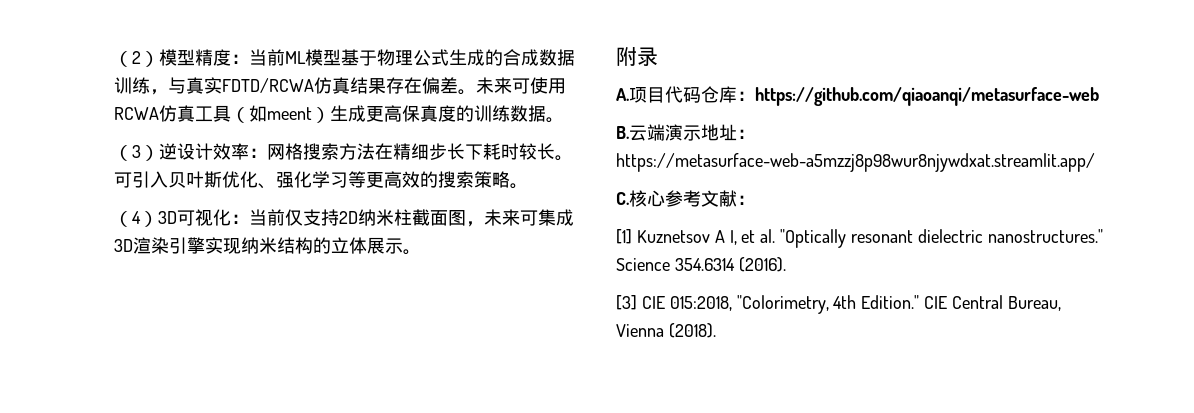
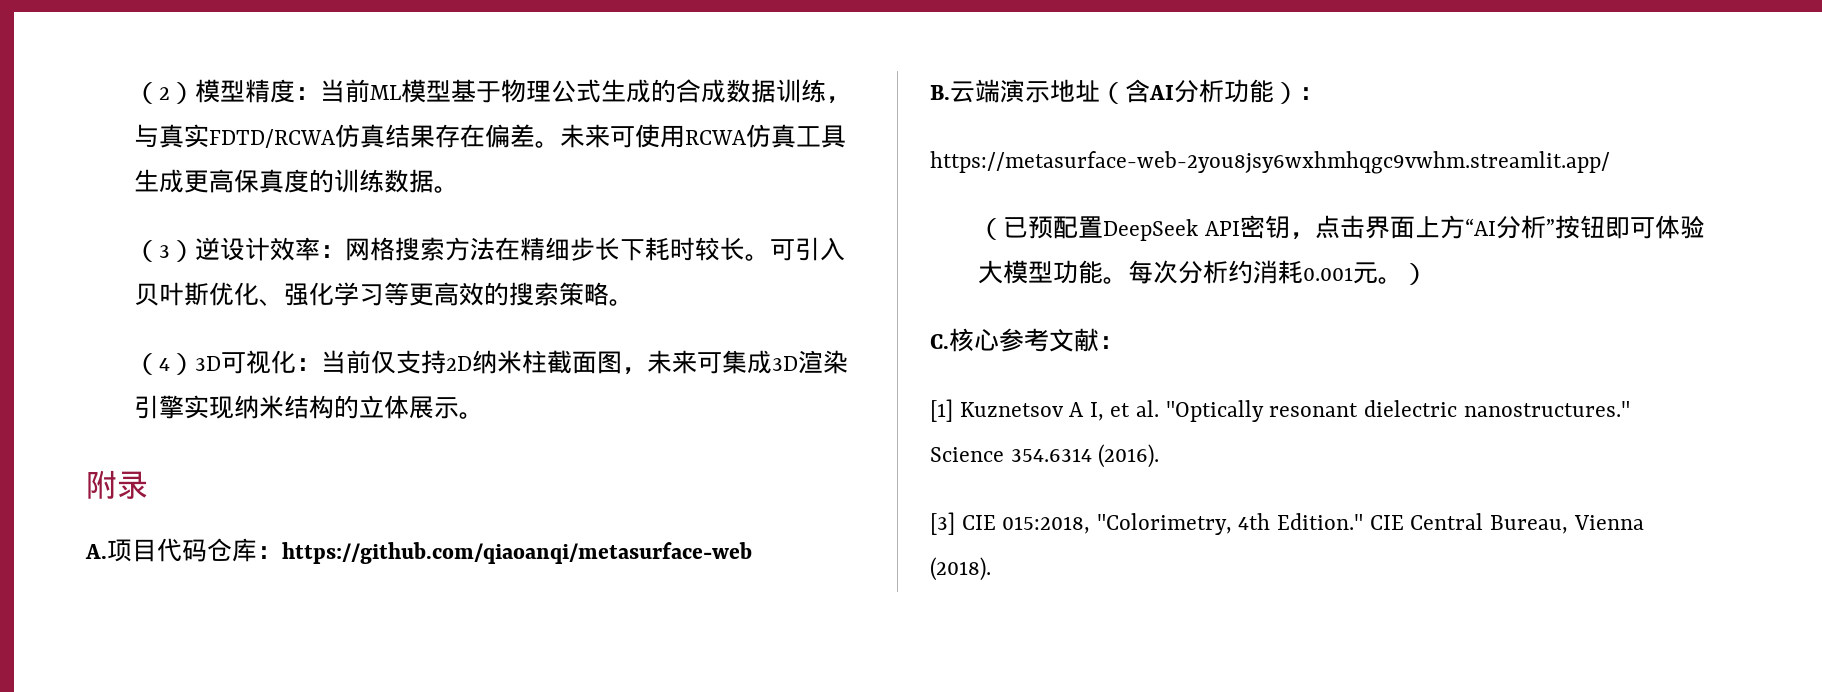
[230,105,330,123] （如meent） -> (846, 136) none
[737,129,755,139] [616,153,1095,172] ：https://metasurface-web-a5mzzj8p98wur8njywdxat.streamlit.app/ -> [1100,79,1324,104] [930,151,1610,174] [977,215,1705,241] [977,260,1428,285] （含AI分析功能）： // https://metasurface-web-2you8jsy6wxhmhqgc9vwhm.streamlit.app/ // （已预配置DeepSeek API密钥，点击界面上方“AI分析”按钮即可体验大模型功能。每次分析约消耗0.001元。）

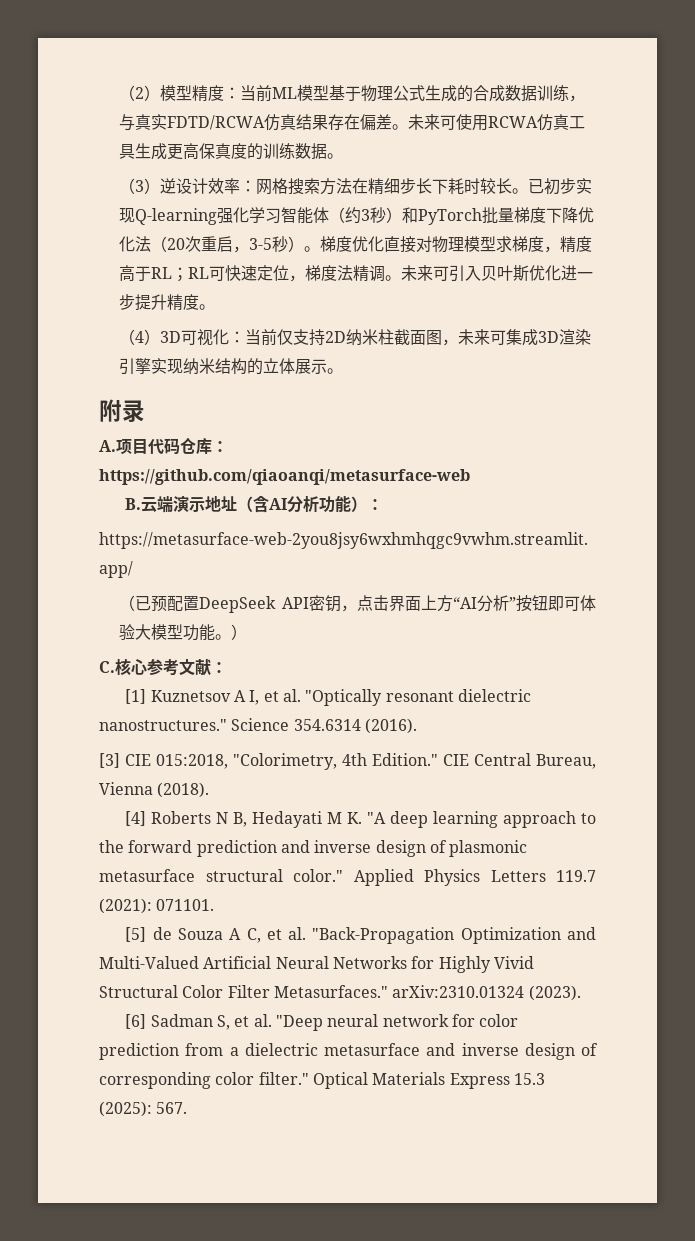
[769,237,845,261] [133,282,609,306] 可引入贝叶斯优化、强化学习等更高效的搜索策略 -> [528,178,593,195] [119,207,595,225] [119,236,593,253] [119,265,594,282] [119,294,200,311] 已初步实现Q-learning强化学习智能体（约3秒）和PyTorch批量梯度下降优化法（20次重启，3-5秒）。梯度优化直接对物理模型求梯度，精度高于RL；RL可快速定位，梯度法精调。未来可引入贝叶斯优化进一步提升精度
[1127,260,1403,284] 每次分析约消耗0.001元。 -> (232, 637) none
(991, 569) none -> [125,811,597,828] [99,840,528,857] [99,869,596,886] [99,898,215,914] [125,927,596,944] [99,956,534,973] [99,985,581,1001] [125,1014,519,1031] [99,1043,598,1060] [99,1072,545,1089] [99,1101,188,1117] // [4] Roberts N B, Hedayati M K. "A deep learning approach to the forward prediction and inverse design of plasmonic metasurface structural color." Applied Physics Letters 119.7 (2021): 071101. // [5] de Souza A C, et al. "Back-Propagation Optimization and Multi-Valued Artificial Neural Networks for Highly Vivid Structural Color Filter Metasurfaces." arXiv:2310.01324 (2023). // [6] Sadman S, et al. "Deep neural network for color prediction from a dielectric metasurface and inverse design of corresponding color filter." Optical Materials Express 15.3 (2025): 567.

